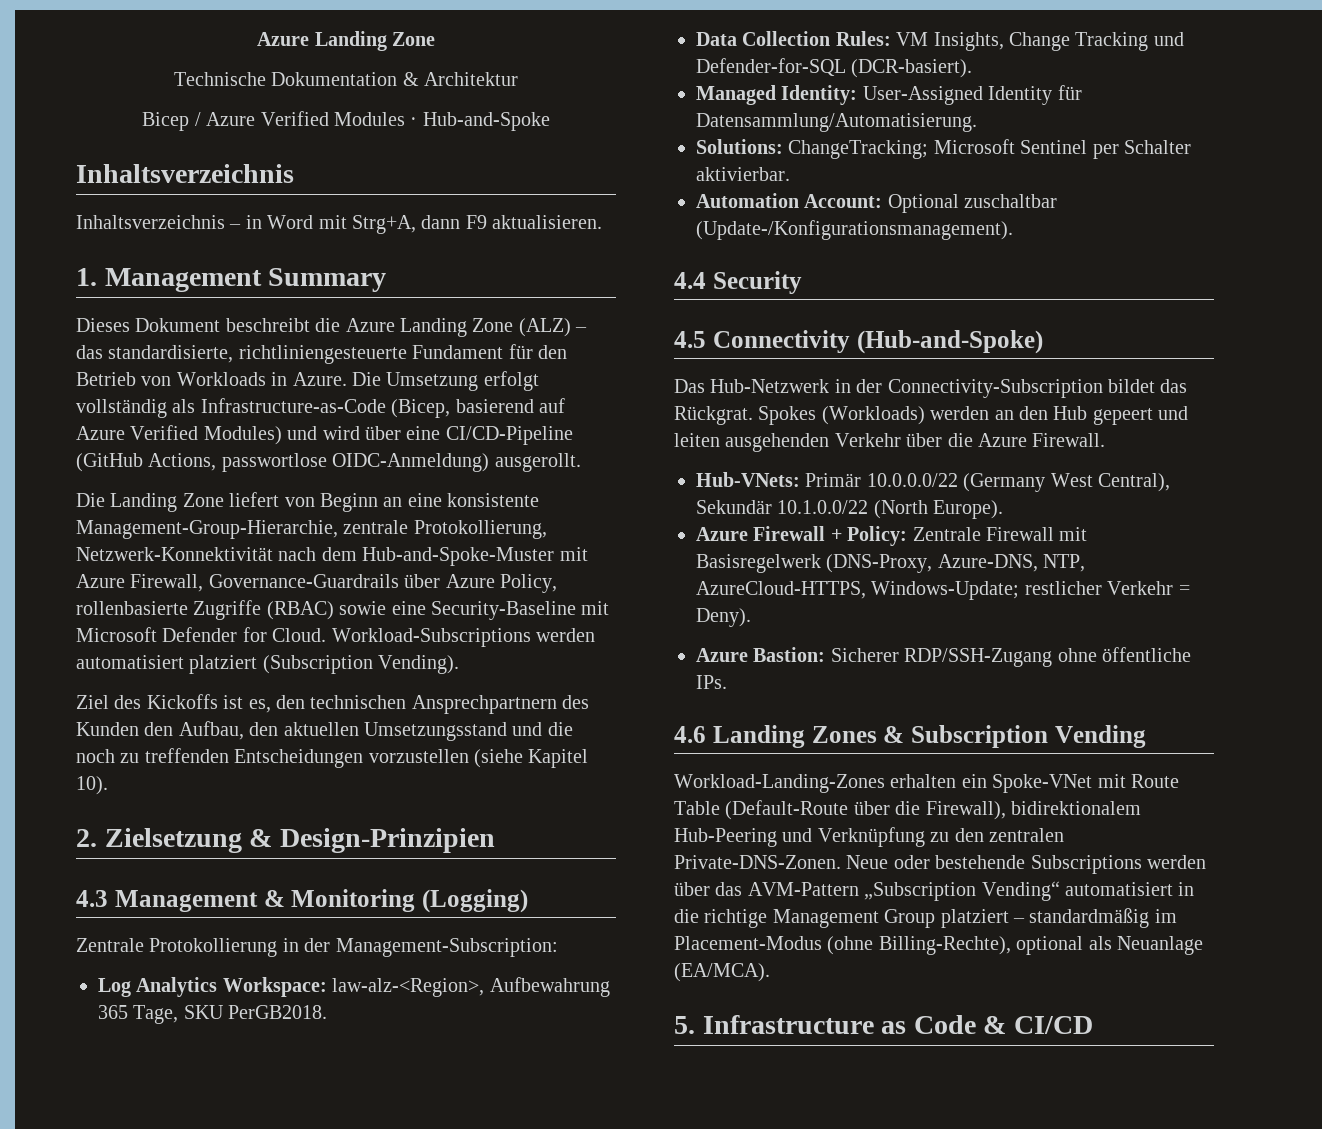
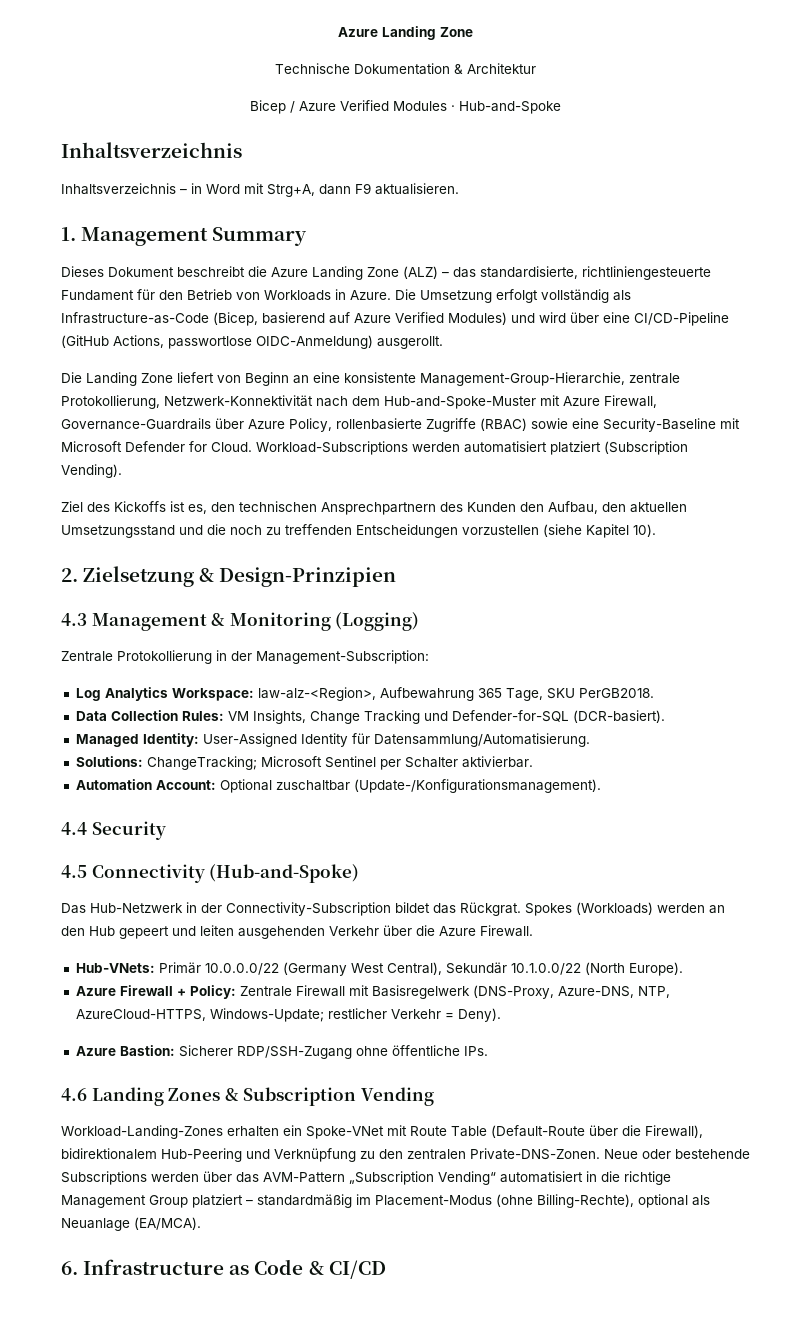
[674,1016,695,1034] 5. -> [61,1261,78,1275] 6.

